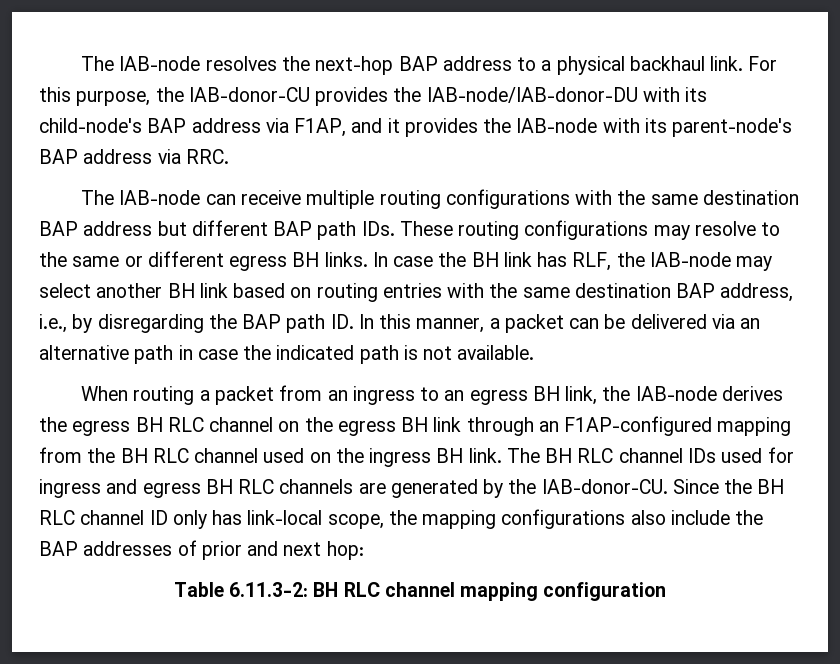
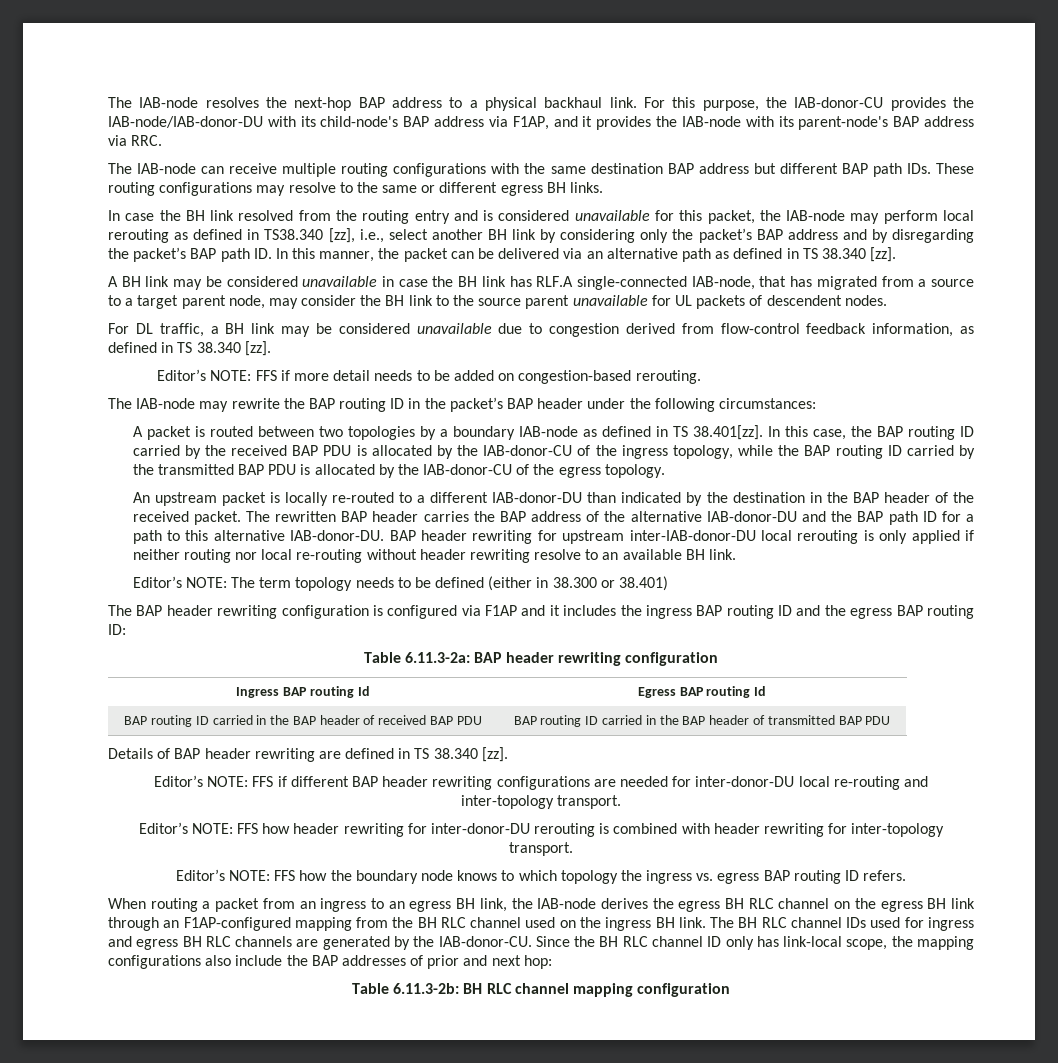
(368, 259) none -> (604, 187) //
[537,252,773,271] [39,283,794,302] [39,314,67,333] has RLF, the IAB-node may select another BH link based on routing entries with the same destination BAP address, i.e., -> [238,210,975,224] [108,228,867,243] resolved from the routing entry and is considered unavailable for this packet, the IAB-node may perform local rerouting as defined in TS38.340 [zz], i.e., select another BH link by considering only the packet’s BAP address and
(237, 321) none -> [133,247,187,262] packet’s
[489,318,500,329] a -> [378,248,400,259] the
[178,345,535,364] in case the indicated path is not available. -> [715,247,897,262] [108,276,974,290] [108,295,887,309] [108,323,975,337] [108,341,271,356] [157,369,701,384] [108,397,816,412] [132,425,974,440] [132,445,976,459] [132,464,665,478] [132,492,974,506] [132,511,974,525] [132,530,974,544] [132,549,737,563] [132,576,669,591] [108,605,975,619] [108,624,126,635] [363,652,719,666] [236,686,370,698] [637,686,767,698] [124,715,482,727] [513,715,891,727] [108,747,508,762] [154,775,928,790] [460,795,622,809] [138,822,945,837] [509,842,573,856] [175,869,907,884] as defined in TS 38.340 [zz]. // A BH link may be considered unavailable in case the BH link has RLF.A single-connected IAB-node, that has migrated from a source to a target parent node, may consider the BH link to the source parent unavailable for UL packets of descendent nodes. // For DL traffic, a BH link may be considered unavailable due to congestion derived from flow-control feedback information, as defined in TS 38.340 [zz]. // Editor’s NOTE: FFS if more detail needs to be added on congestion-based rerouting. // The IAB-node may rewrite the BAP routing ID in the packet’s BAP header under the following circumstances: // A packet is routed between two topologies by a boundary IAB-node as defined in TS 38.401[zz]. In this case, the BAP routing ID carried by the received BAP PDU is allocated by the IAB-donor-CU of the ingress topology, while the BAP routing ID carried by the transmitted BAP PDU is allocated by the IAB-donor-CU of the egress topology. // An upstream packet is locally re-routed to a different IAB-donor-DU than indicated by the destination in the BAP header of the received packet. The rewritten BAP header carries the BAP address of the alternative IAB-donor-DU and the BAP path ID for a path to this alternative IAB-donor-DU. BAP header rewriting for upstream inter-IAB-donor-DU local rerouting is only applied if neither routing nor local re-routing without header rewriting resolve to an available BH link. // Editor’s NOTE: The term topology needs to be defined (either in 38.300 or 38.401) // The BAP header rewriting configuration is configured via F1AP and it includes the ingress BAP routing ID and the egress BAP routing ID: // Table 6.11.3-2a: BAP header rewriting configuration // Ingress BAP routing Id | Egress BAP routing Id // BAP routing ID carried in the BAP header of received BAP PDU | BAP routing ID carried in the BAP header of transmitted BAP PDU // Details of BAP header rewriting are defined in TS 38.340 [zz]. // Editor’s NOTE: FFS if different BAP header rewriting configurations are needed for inter-donor-DU local re-routing and inter-topology transport. // Editor’s NOTE: FFS how header rewriting for inter-donor-DU rerouting is combined with header rewriting for inter-topology transport. // Editor’s NOTE: FFS how the boundary node knows to which topology the ingress vs. egress BAP routing ID refers.
[228,582,308,597] 6.11.3-2: -> [393,983,460,994] 6.11.3-2b:

